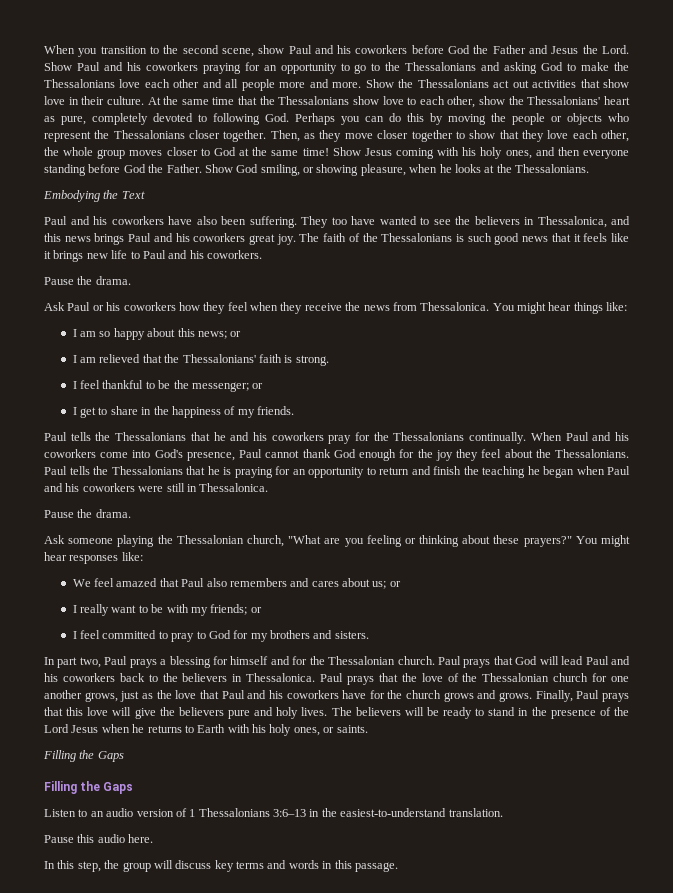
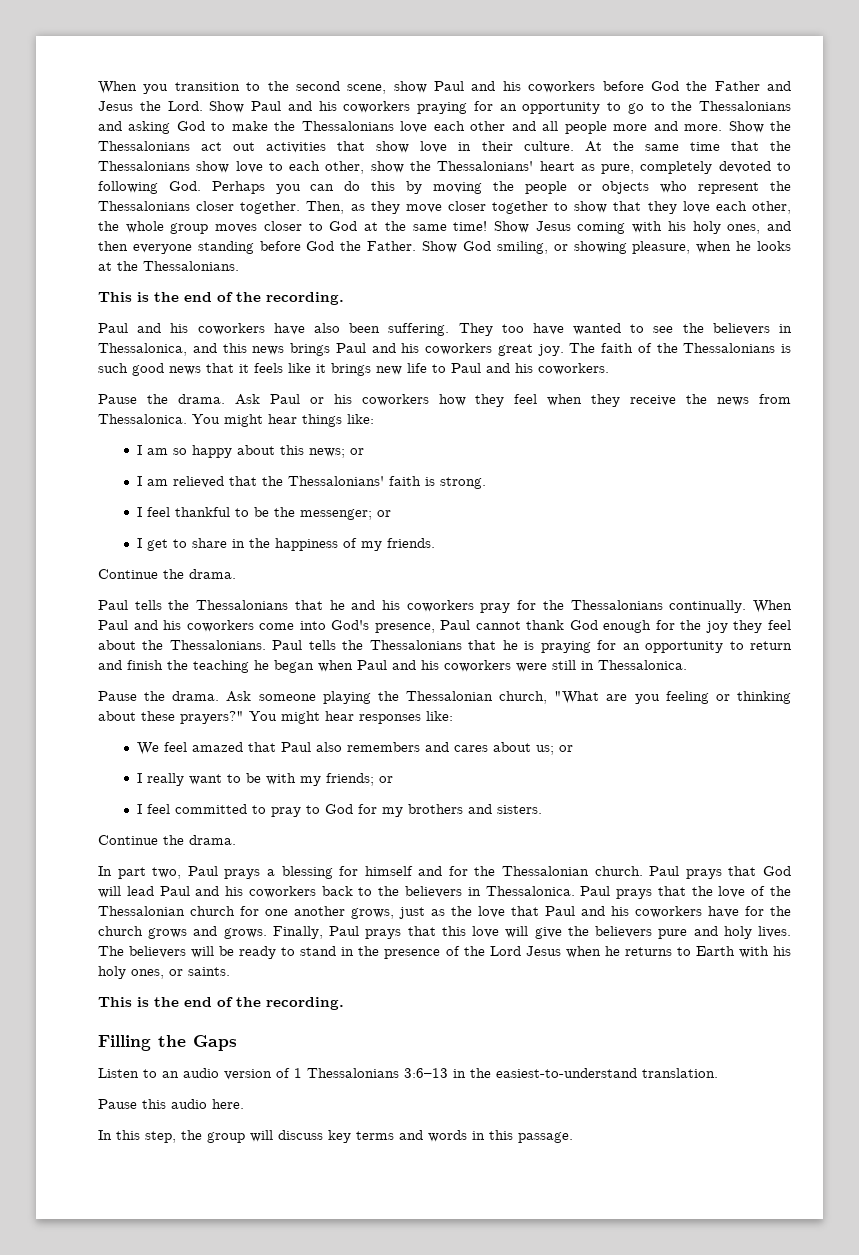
[43,190,145,202] Embodying the Text -> [98,292,344,305] This is the end of the recording.
(131, 280) // -> (225, 399) none
(295, 410) none -> [98,569,236,579] // Continue the drama.
(131, 513) // -> (220, 696) none
(369, 635) none -> [98,835,236,845] // Continue the drama.
[43,750,124,762] Filling the Gaps -> [98,997,344,1010] This is the end of the recording.

